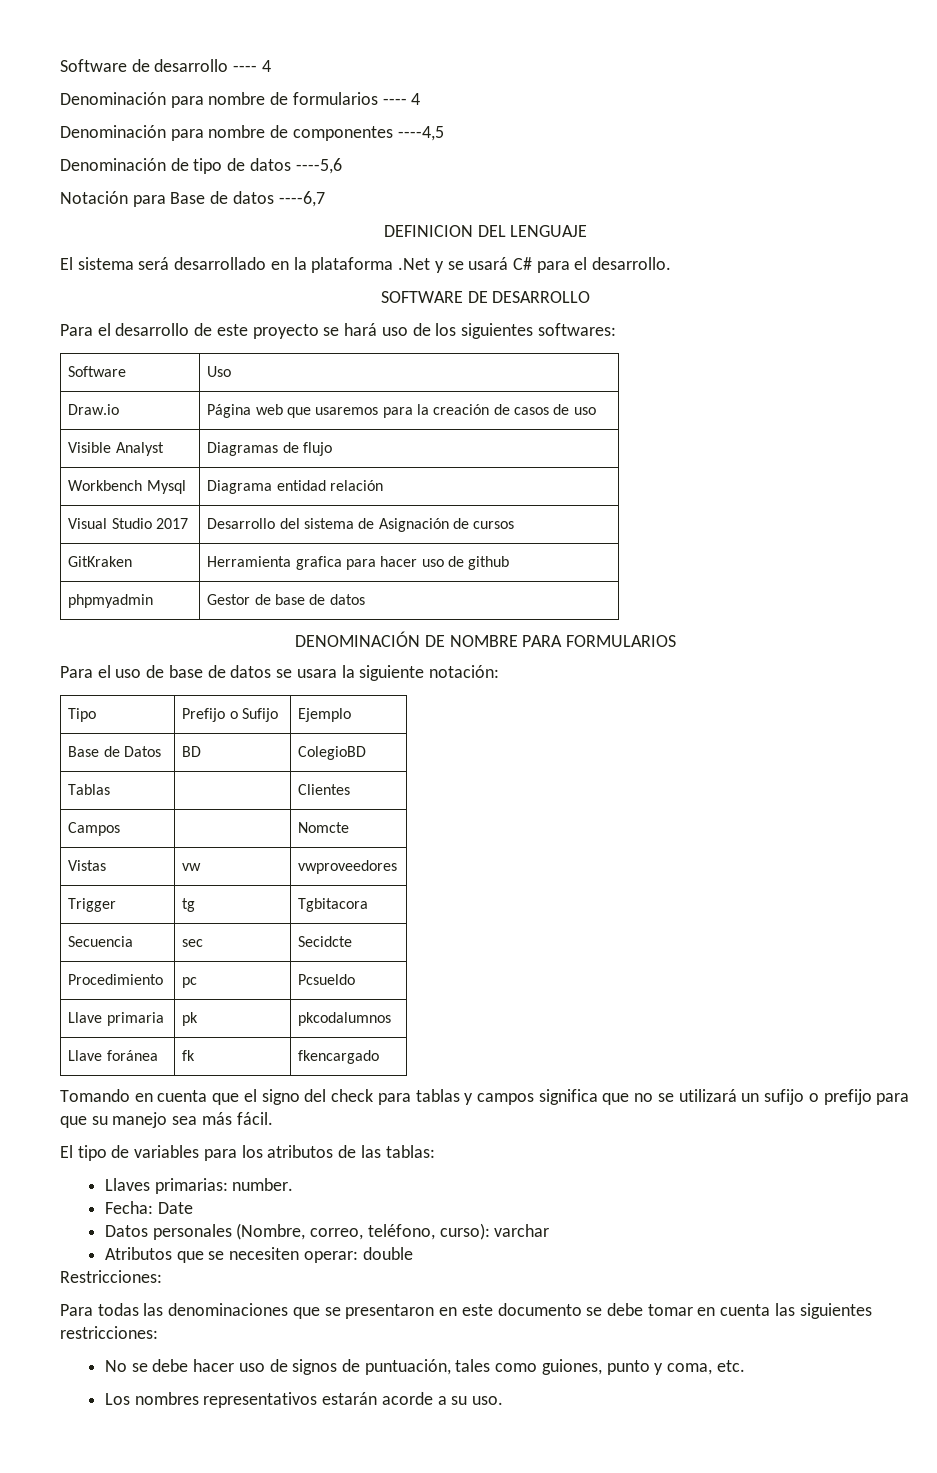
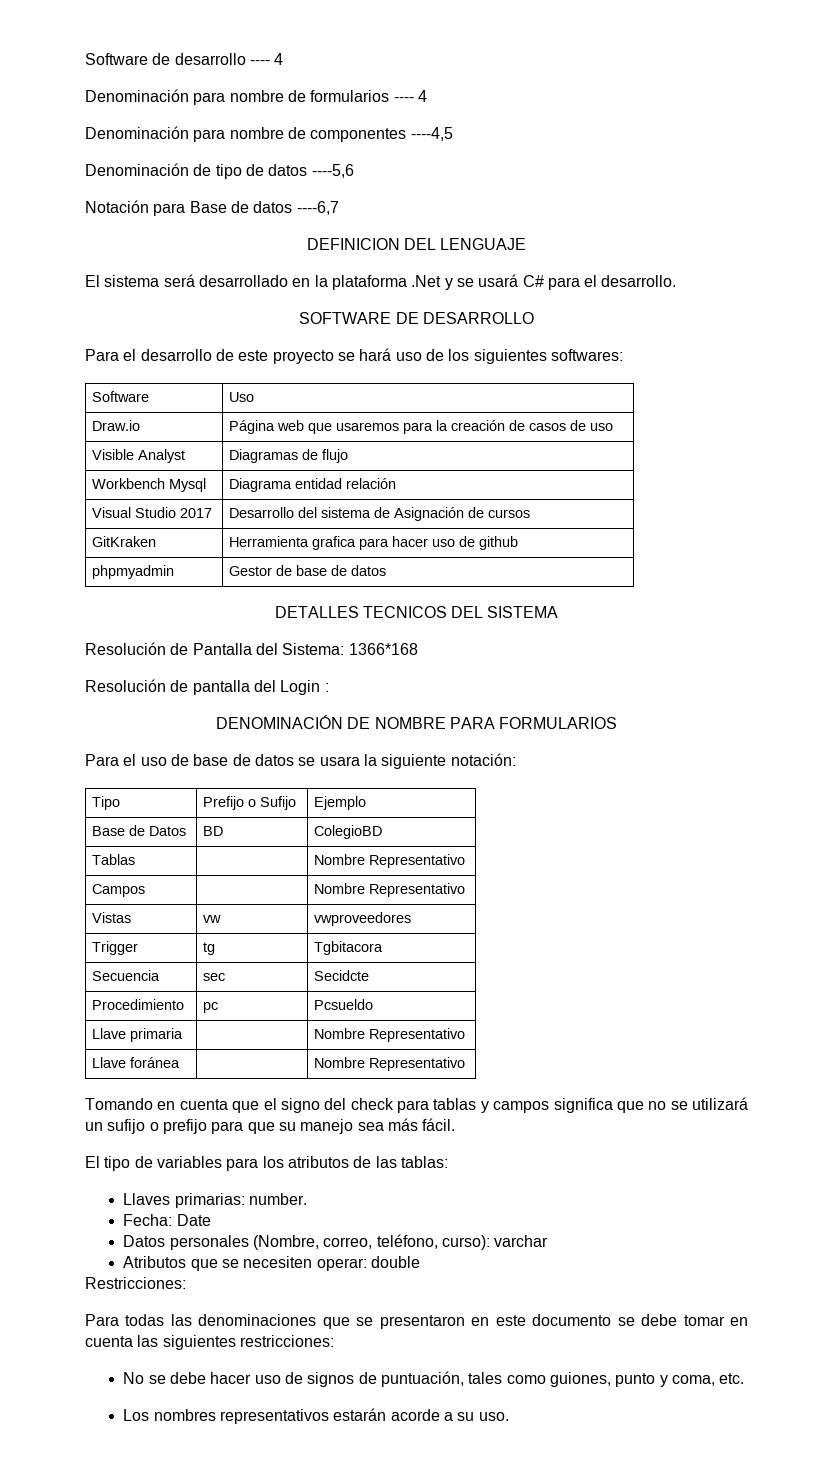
(365, 599) none -> [274,606,559,618] [85,642,418,655] [85,679,329,695] // DETALLES TECNICOS DEL SISTEMA // Resolución de Pantalla del Sistema: 1366*168 // Resolución de pantalla del Login :
[298,784,351,795] Clientes -> [314,854,466,868] Nombre Representativo
[298,822,350,833] Nomcte -> [314,883,466,897] Nombre Representativo
[182,1012,199,1026] [298,1012,392,1026] pk | pkcodalumnos -> [314,1028,466,1042] | Nombre Representativo
[182,1050,196,1061] [298,1050,380,1064] fk | fkencargado -> [314,1057,466,1071] | Nombre Representativo

